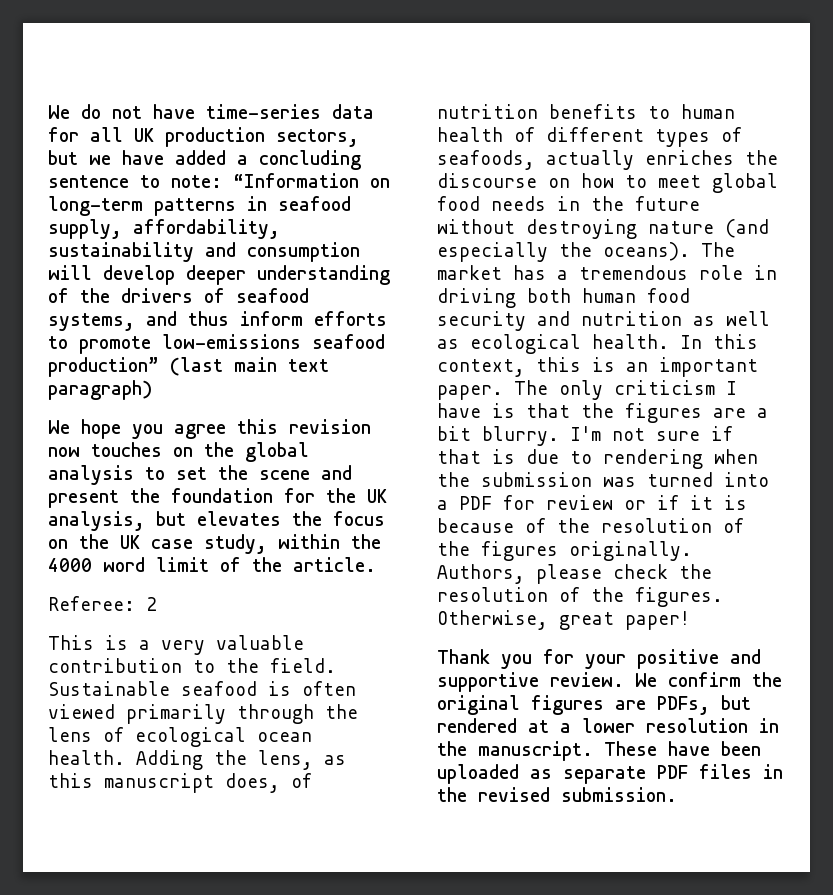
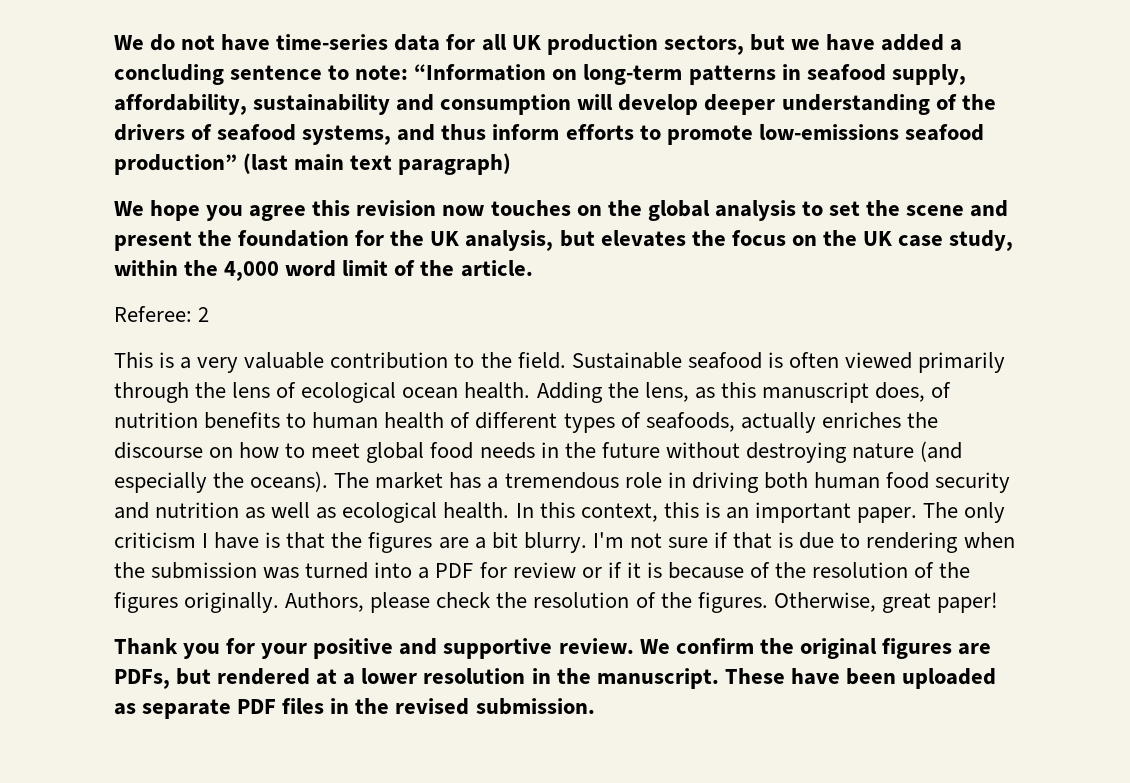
[48,558,92,572] 4000 -> [224,261,280,281] 4,000

